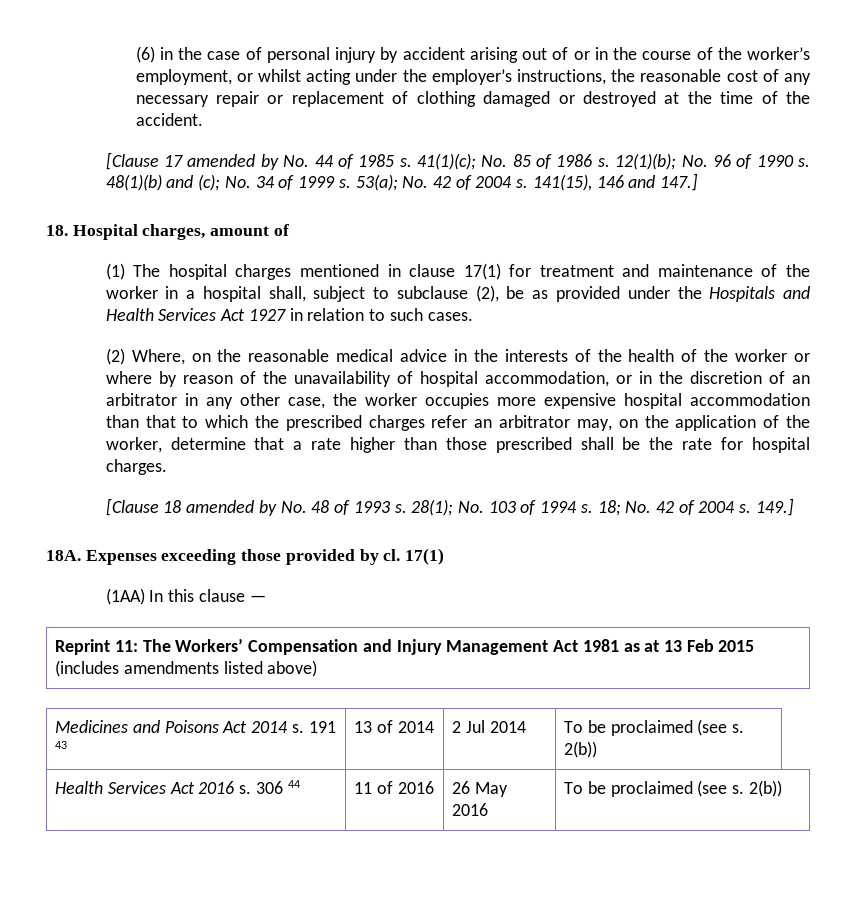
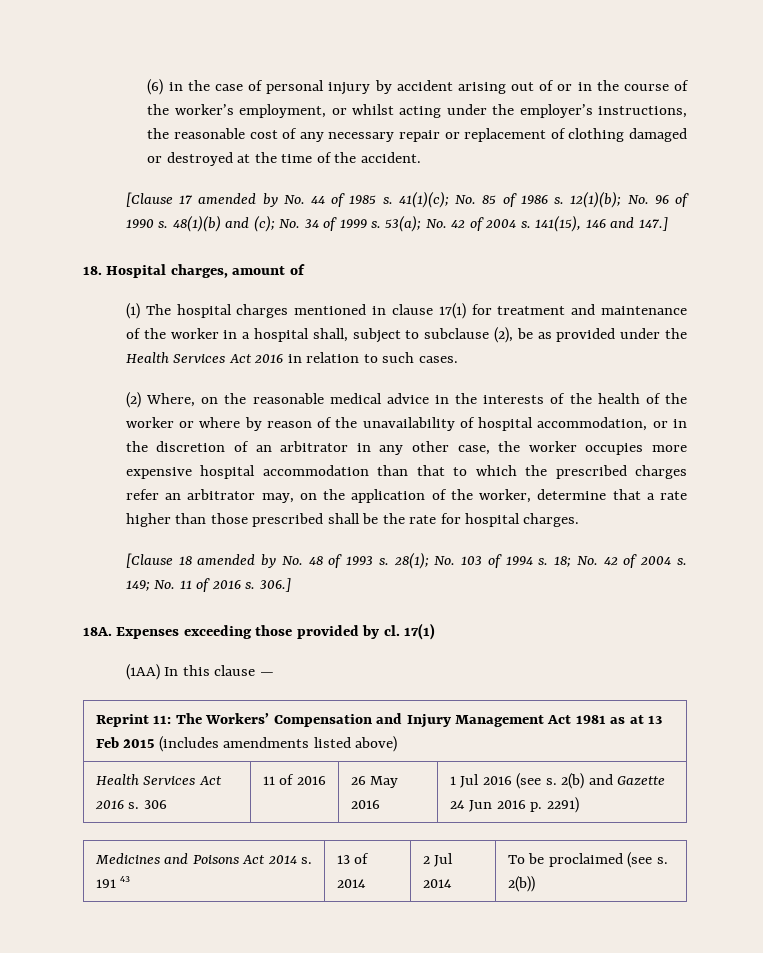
[709,286,810,302] [105,308,286,321] Hospitals and Health Services Act 1927 -> [125,352,284,364] Health Services Act 2016
[755,498,794,516] 149.] -> [125,578,291,592] 149; No. 11 of 2016 s. 306.]
(318, 668) none -> [95,774,222,785] [94,800,167,810] [262,774,326,785] [350,776,399,788] [350,800,380,809] [449,773,665,789] [449,797,579,813] // Health Services Act 2016 s. 306 | 11 of 2016 | 26 May 2016 | 1 Jul 2016 (see s. 2(b) and Gazette 24 Jun 2016 p. 2291)
[55,780,300,794] [354,781,434,794] [452,781,508,797] [452,803,489,816] [564,780,782,797] // Health Services Act 2016 s. 306 44 | 11 of 2016 | 26 May 2016 | To be proclaimed (see s. 2(b)) -> (535, 884) none

